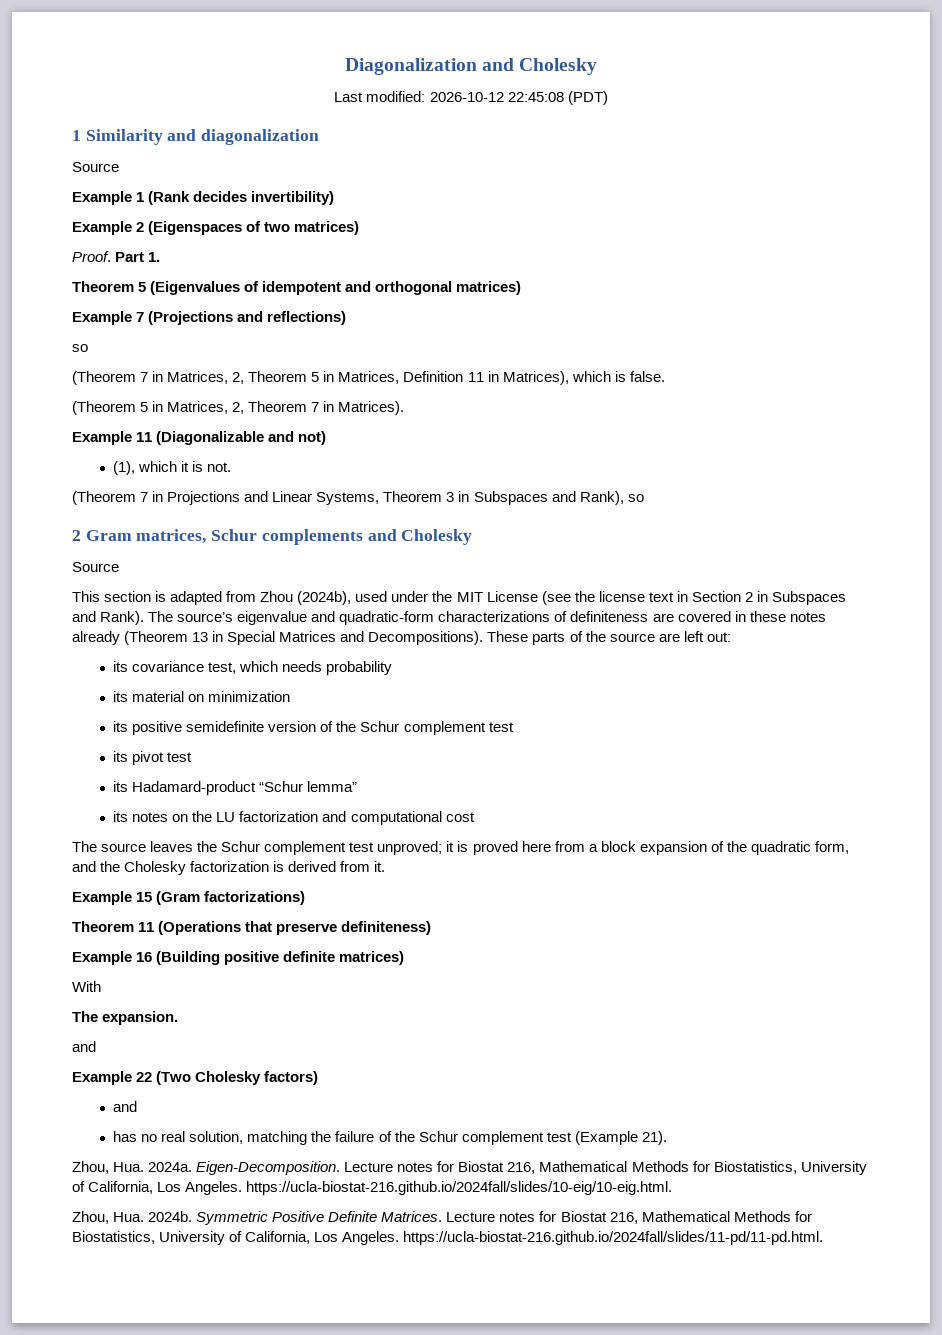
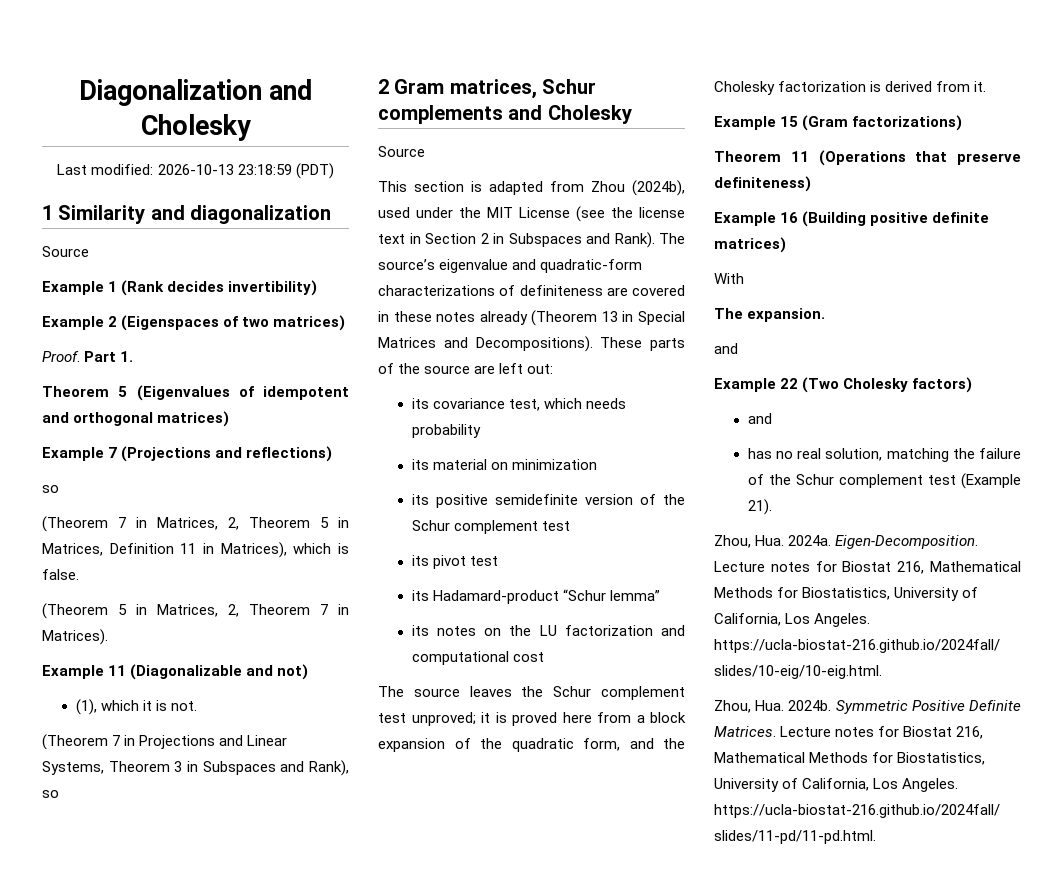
[429,92,564,102] 2026-10-12 22:45:08 -> [157,164,292,175] 2026-10-13 23:18:59

